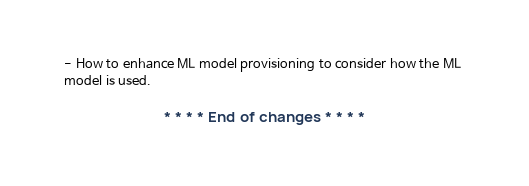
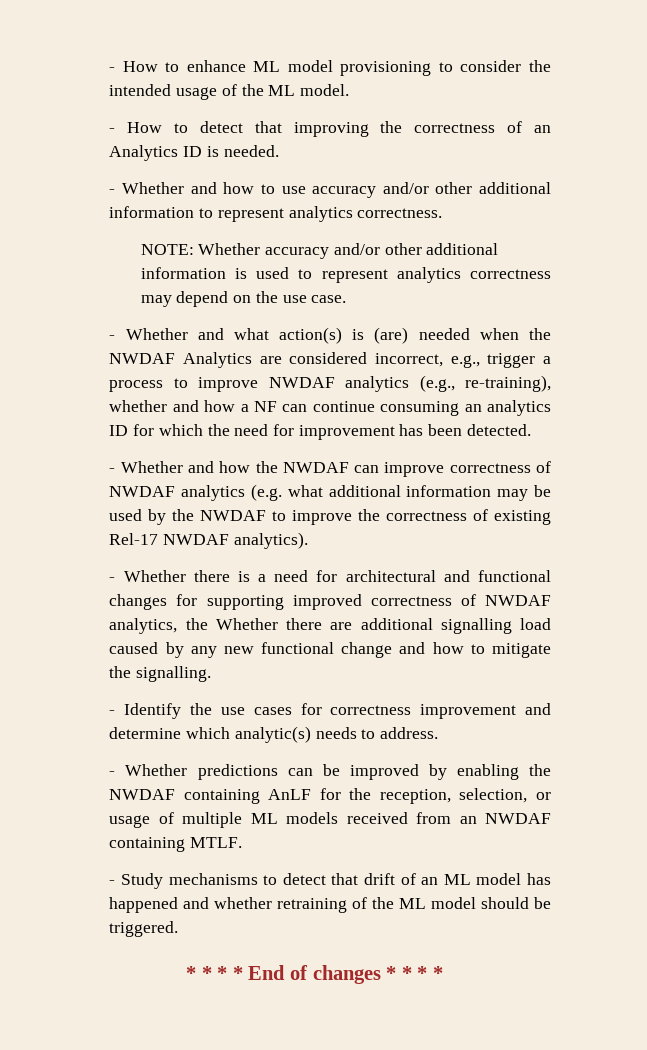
[389,58,461,69] [64,75,152,85] how the ML model is used. -> [529,60,551,72] [109,84,349,100] [109,121,551,137] [109,145,279,161] [109,182,551,198] [109,206,443,222] [140,243,499,259] [140,267,551,283] [140,291,347,307] [109,327,551,344] [109,352,551,368] [109,375,551,392] [109,400,551,416] [109,424,531,440] [109,461,551,477] [109,484,551,501] [109,509,551,525] [109,532,308,549] [109,570,551,582] [109,594,551,610] [109,618,551,634] [109,642,551,658] [109,666,212,682] [109,703,551,719] [109,726,438,743] [109,764,551,780] [109,788,551,804] [109,812,551,828] [109,837,243,852] [109,873,551,889] [109,897,551,913] [109,921,179,937] the intended usage of the ML model. // - How to detect that improving the correctness of an Analytics ID is needed. // - Whether and how to use accuracy and/or other additional information to represent analytics correctness. // NOTE: Whether accuracy and/or other additional information is used to represent analytics correctness may depend on the use case. // - Whether and what action(s) is (are) needed when the NWDAF Analytics are considered incorrect, e.g., trigger a process to improve NWDAF analytics (e.g., re-training), whether and how a NF can continue consuming an analytics ID for which the need for improvement has been detected. // - Whether and how the NWDAF can improve correctness of NWDAF analytics (e.g. what additional information may be used by the NWDAF to improve the correctness of existing Rel-17 NWDAF analytics). // - Whether there is a need for architectural and functional changes for supporting improved correctness of NWDAF analytics, the Whether there are additional signalling load caused by any new functional change and how to mitigate the signalling. // - Identify the use cases for correctness improvement and determine which analytic(s) needs to address. // - Whether predictions can be improved by enabling the NWDAF containing AnLF for the reception, selection, or usage of multiple ML models received from an NWDAF containing MTLF. // - Study mechanisms to detect that drift of an ML model has happened and whether retraining of the ML model should be triggered.

